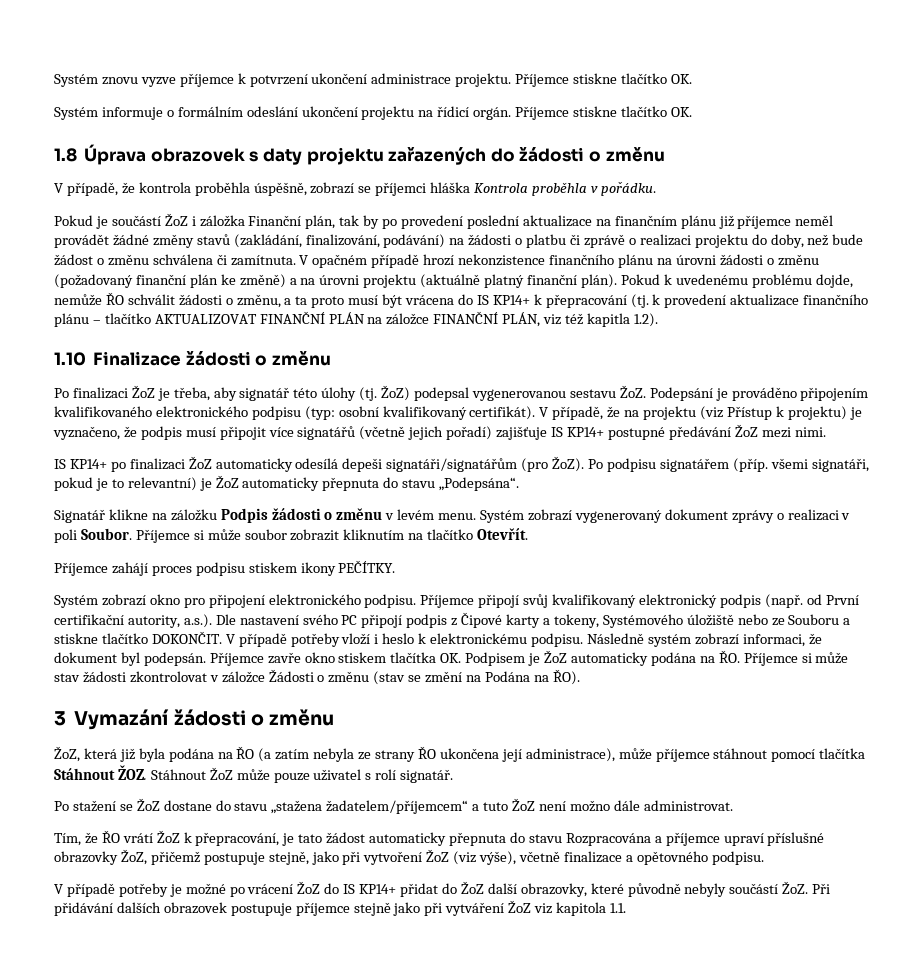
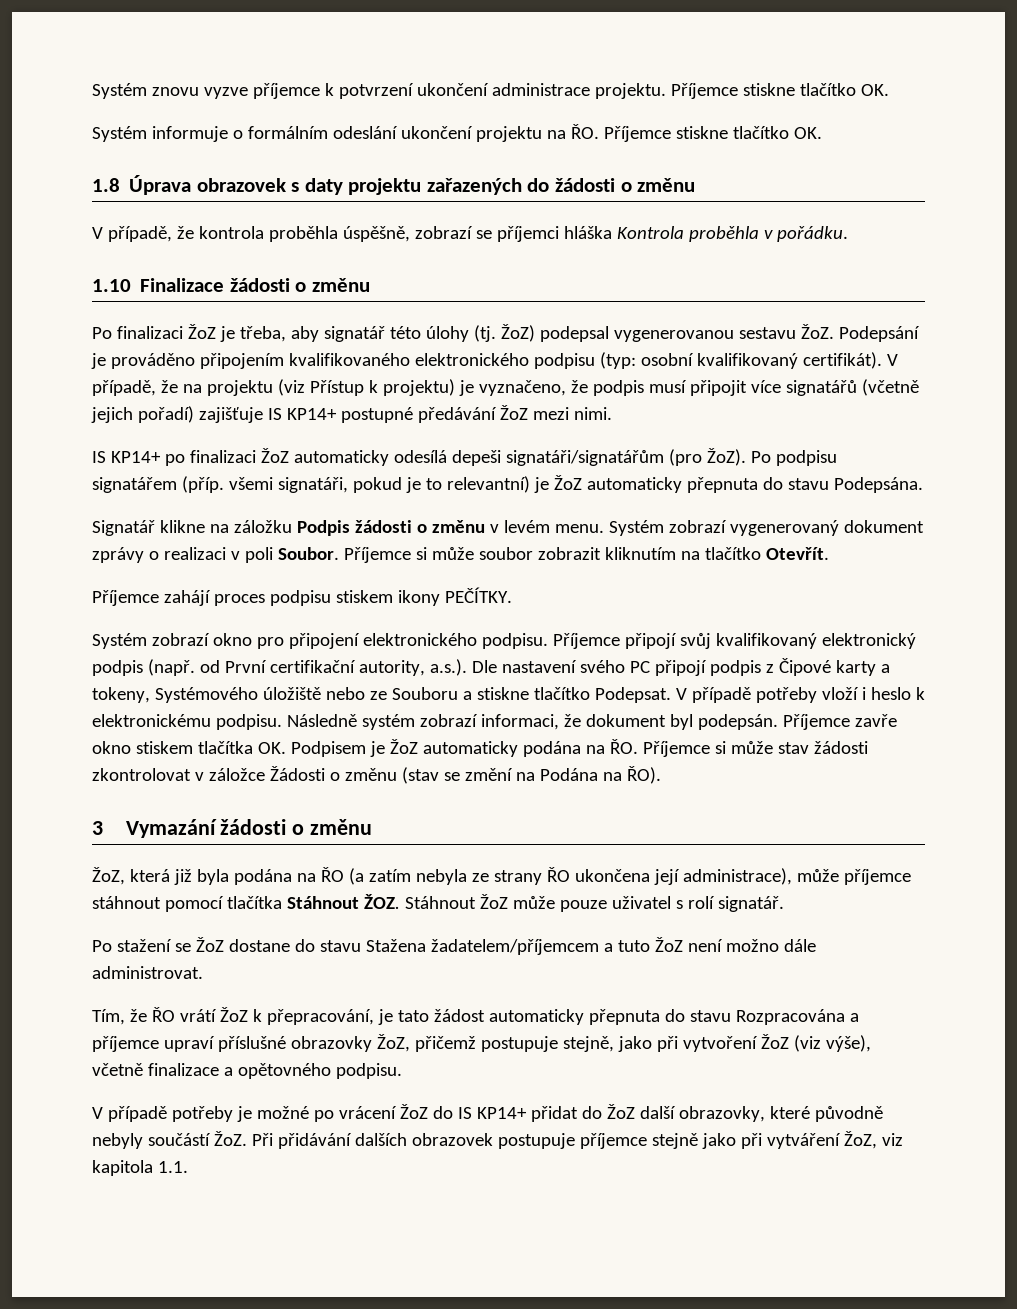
[437,106,512,120] řídicí orgán. -> [570,124,599,139] ŘO.
[54,213,834,229] [54,234,864,248] [54,254,819,268] [54,274,853,288] [54,292,869,308] [54,311,658,327] // Pokud je součástí ŽoZ i záložka Finanční plán, tak by po provedení poslední aktualizace na finančním plánu již příjemce neměl provádět žádné změny stavů (zakládání, finalizování, podávání) na žádosti o platbu či zprávě o realizaci projektu do doby, než bude žádost o změnu schválena či zamítnuta. V opačném případě hrozí nekonzistence finančního plánu na úrovni žádosti o změnu (požadovaný finanční plán ke změně) a na úrovni projektu (aktuálně platný finanční plán). Pokud k uvedenému problému dojde, nemůže ŘO schválit žádosti o změnu, a ta proto musí být vrácena do IS KP14+ k přepracování (tj. k provedení aktualizace finančního plánu – tlačítko AKTUALIZOVAT FINANČNÍ PLÁN na záložce FINANČNÍ PLÁN, viz též kapitla 1.2). -> (848, 234) none
[439,477,520,491] „Podepsána“. -> [833,477,923,493] Podepsána.
[151,631,222,644] DOKONČIT. -> [594,687,671,703] Podepsat.
[271,800,469,814] „stažena žadatelem/příjemcem“ -> [365,939,599,955] Stažena žadatelem/příjemcem
[508,900,532,913] ŽoZ -> [843,1131,877,1149] ŽoZ,

